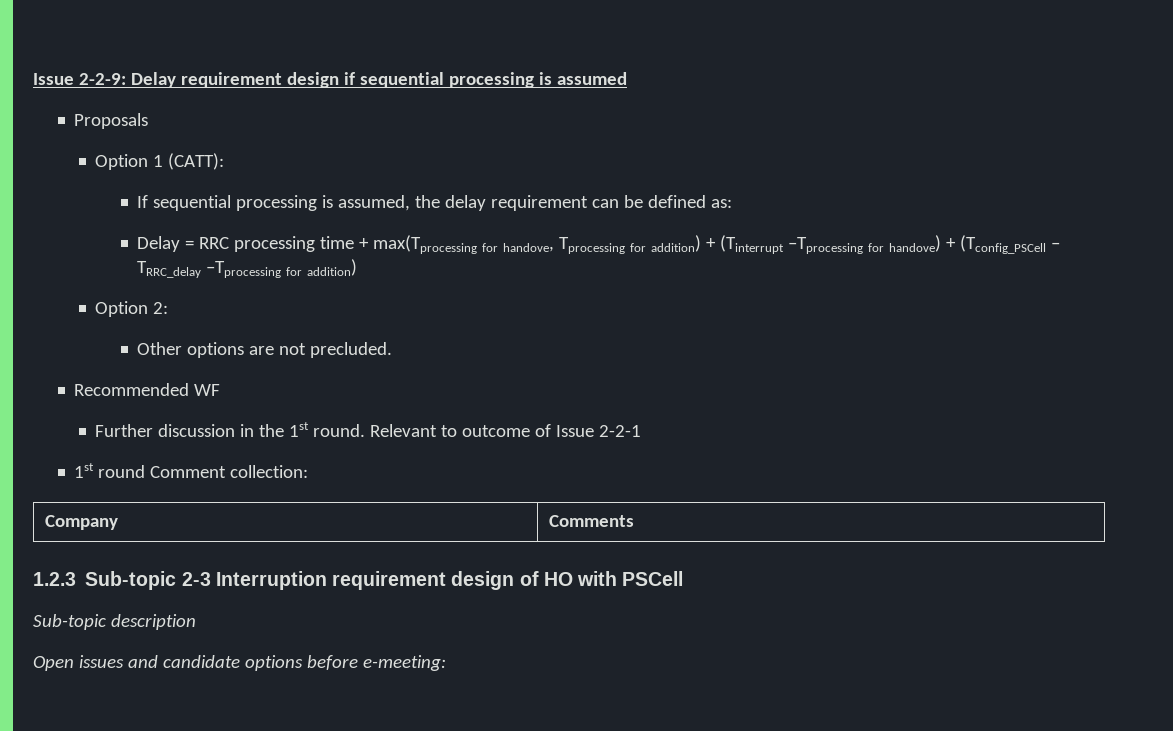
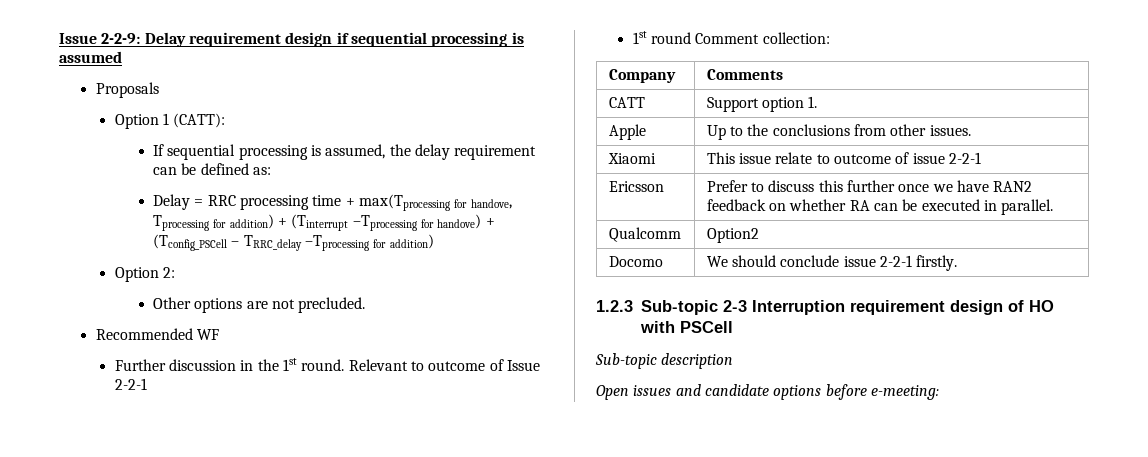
(634, 521) none -> [608,97,645,108] [706,96,818,112] [608,124,646,140] [706,124,971,140] [607,153,656,164] [706,152,981,164] [608,181,664,192] [706,180,1033,192] [706,199,1054,215] [608,227,681,242] [706,228,759,243] [608,256,663,267] [706,255,958,271] // CATT | Support option 1. // Apple | Up to the conclusions from other issues. // Xiaomi | This issue relate to outcome of issue 2-2-1 // Ericsson | Prefer to discuss this further once we have RAN2 feedback on whether RA can be executed in parallel. // Qualcomm | Option2 // Docomo | We should conclude issue 2-2-1 firstly.

